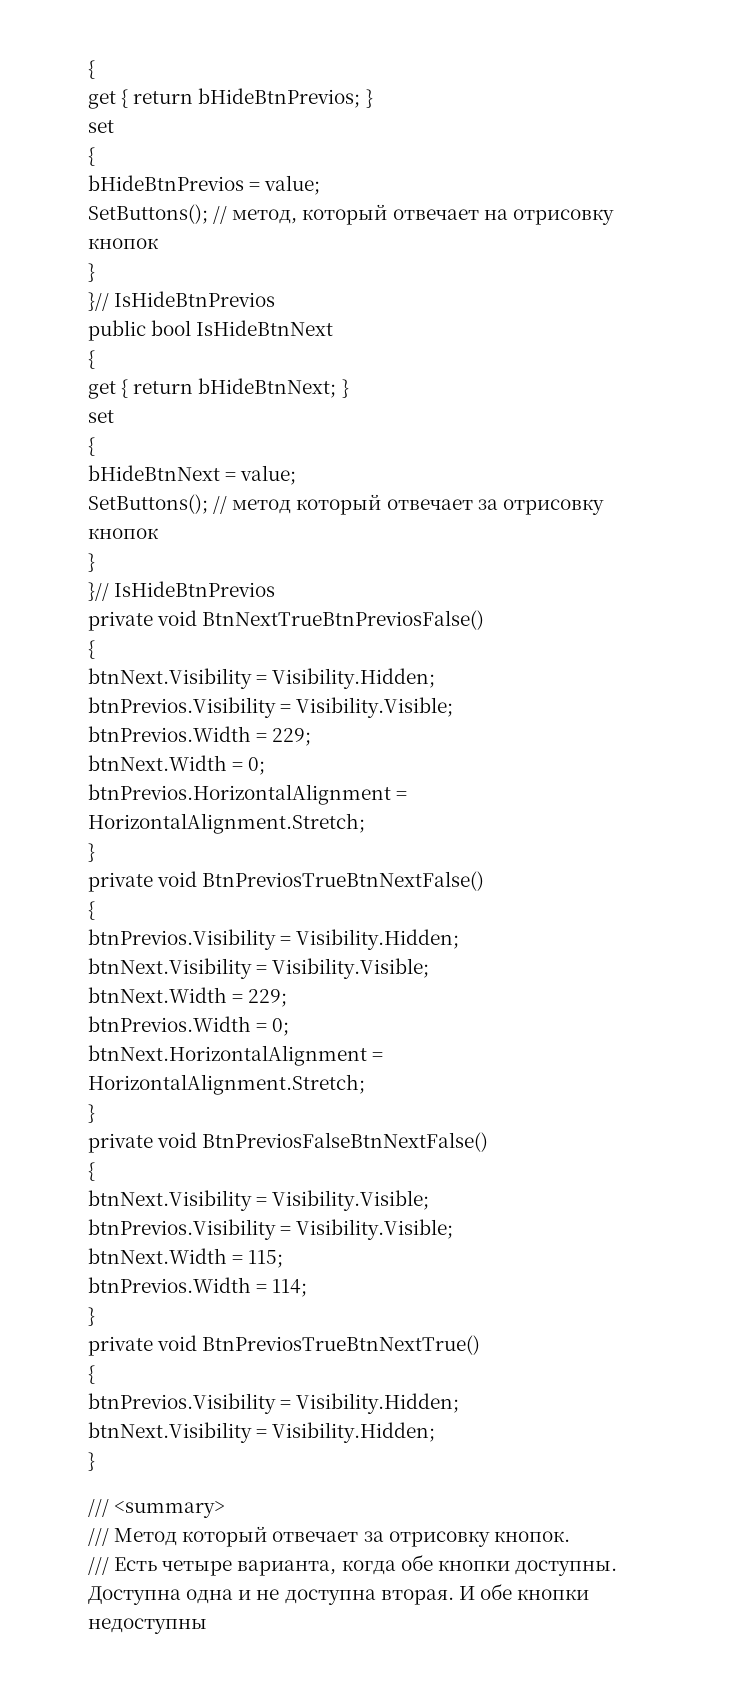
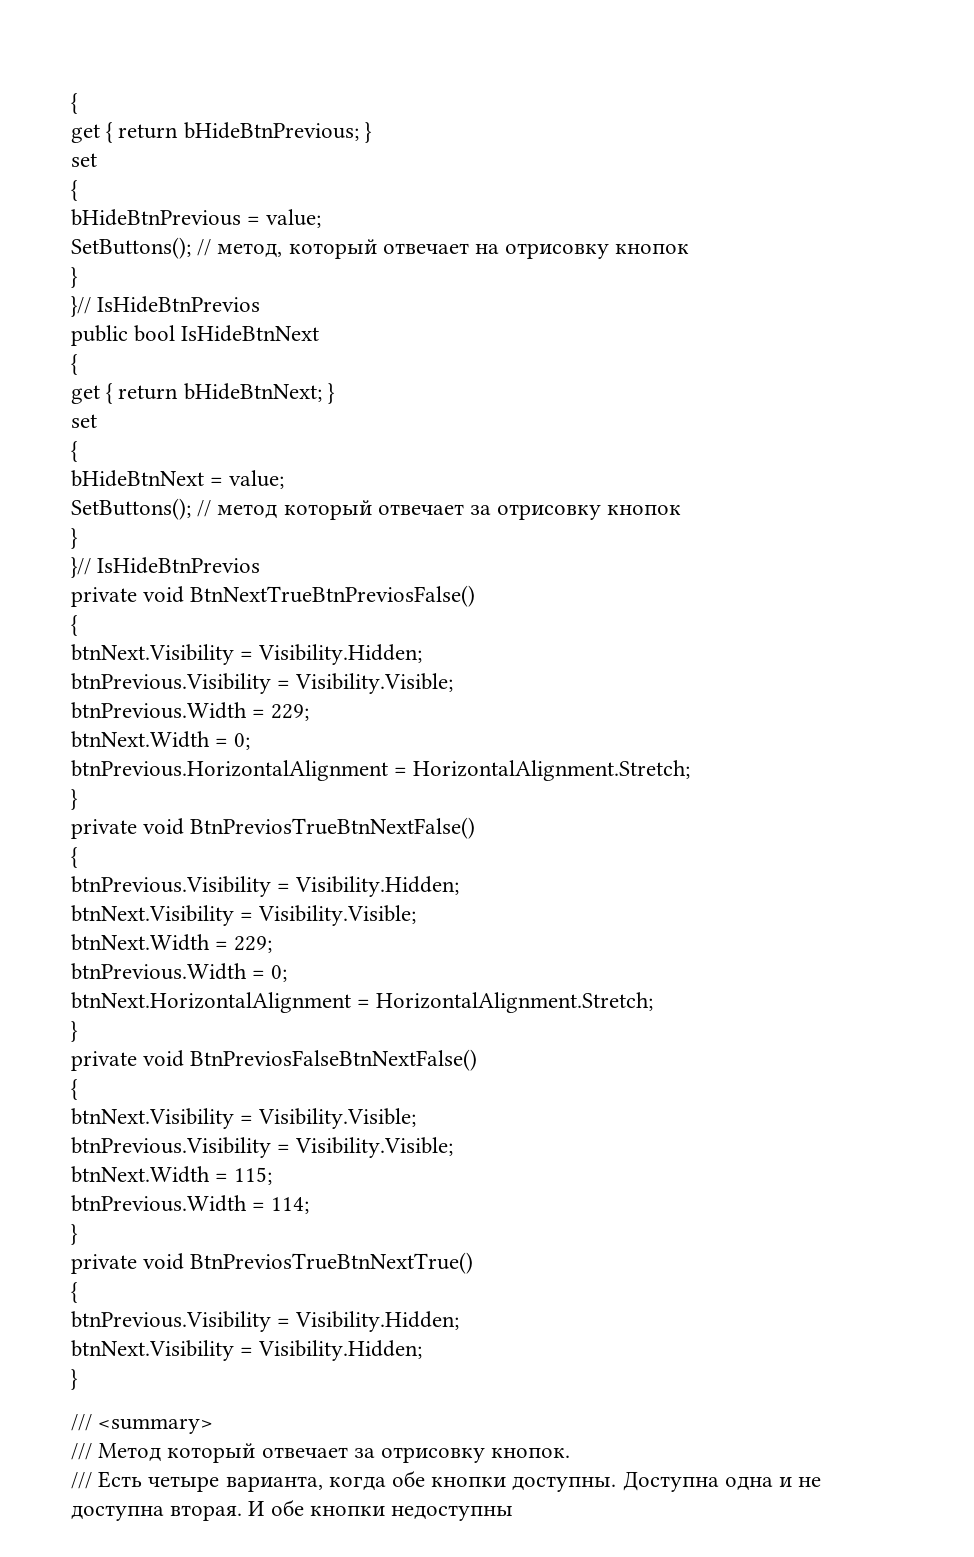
[88,60,95,79] [88,88,373,109] [88,120,114,133] [88,147,95,166] [88,175,244,191] { // get { return bHideBtnPrevios; } // set // { // bHideBtnPrevios -> [71,93,78,114] [71,122,372,143] [71,153,97,167] [71,180,78,201] [71,209,241,226] { // get { return bHideBtnPrevious; } // set // { // bHideBtnPrevious
[88,697,454,718] [88,726,251,742] btnPrevios.Visibility = Visibility.Visible; // btnPrevios.Width -> [71,673,454,694] [71,702,247,719] btnPrevious.Visibility = Visibility.Visible; // btnPrevious.Width
[88,784,391,805] btnPrevios.HorizontalAlignment -> [71,760,388,781] btnPrevious.HorizontalAlignment
[88,929,276,950] btnPrevios.Visibility -> [71,876,271,897] btnPrevious.Visibility
[88,1016,251,1032] btnPrevios.Width -> [71,963,247,980] btnPrevious.Width
[88,1219,276,1240] btnPrevios.Visibility -> [71,1137,271,1158] btnPrevious.Visibility
[88,1277,251,1293] btnPrevios.Width -> [71,1195,247,1212] btnPrevious.Width
[88,1393,276,1414] btnPrevios.Visibility -> [71,1311,271,1332] btnPrevious.Visibility

